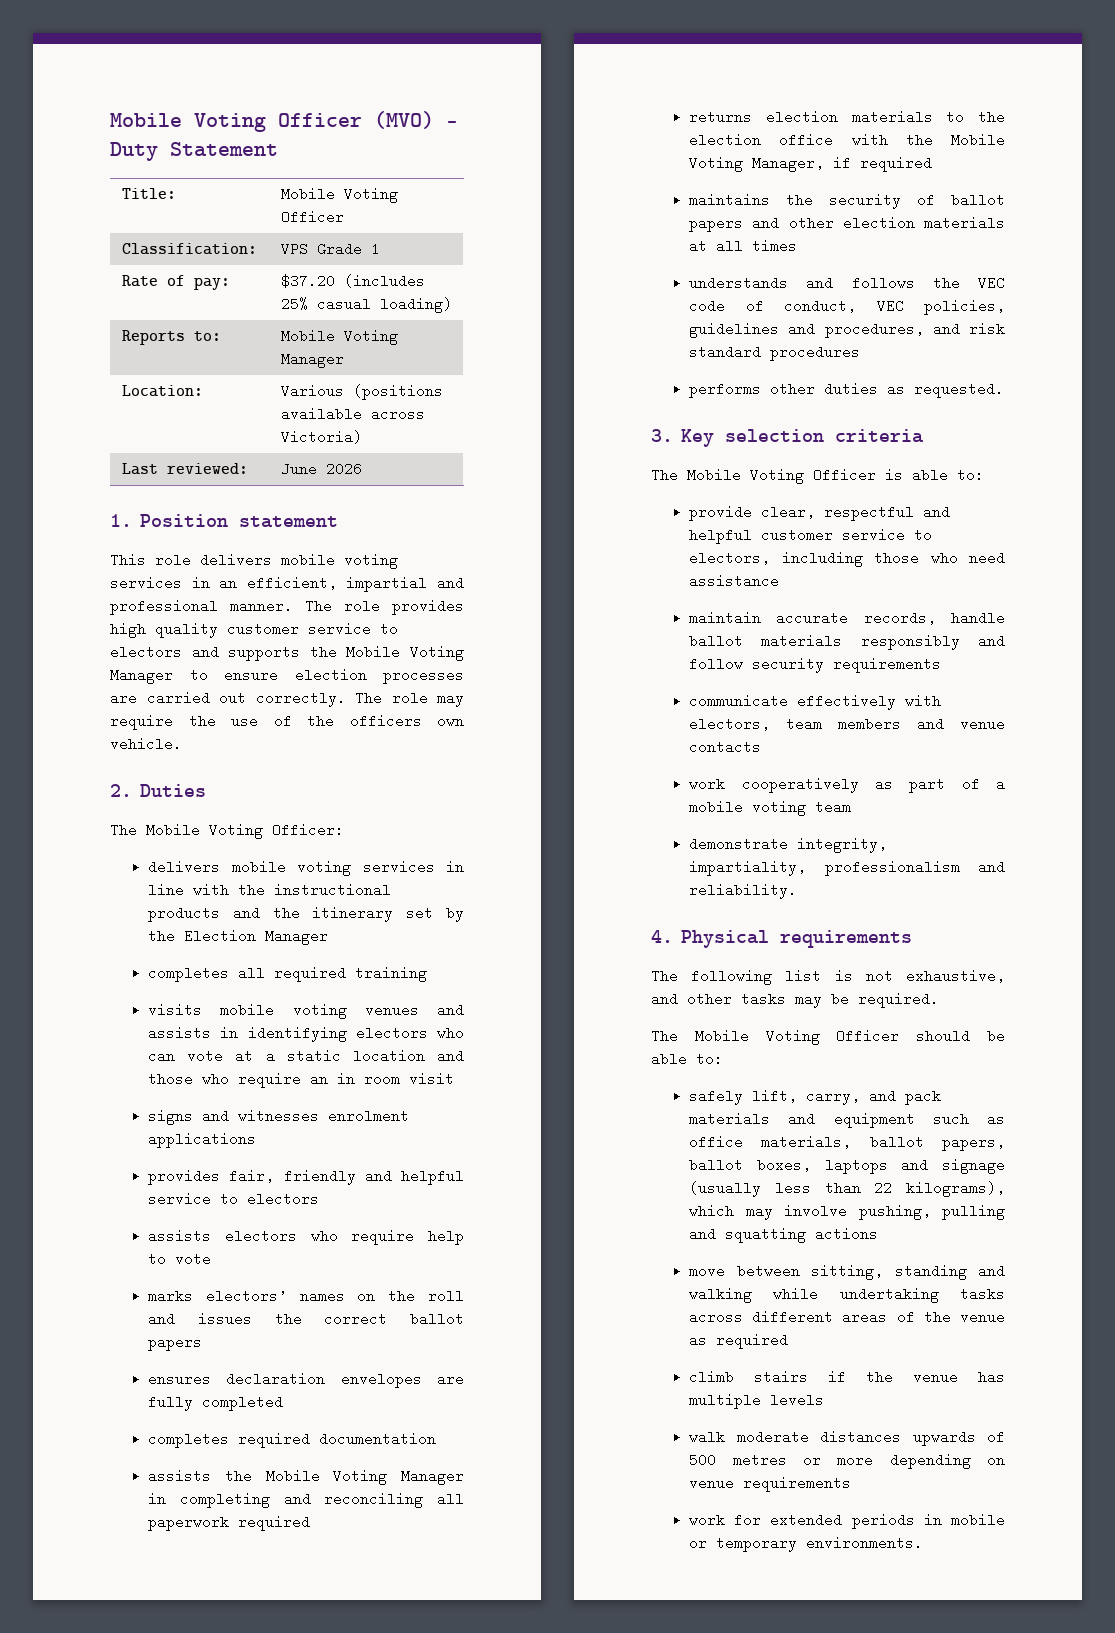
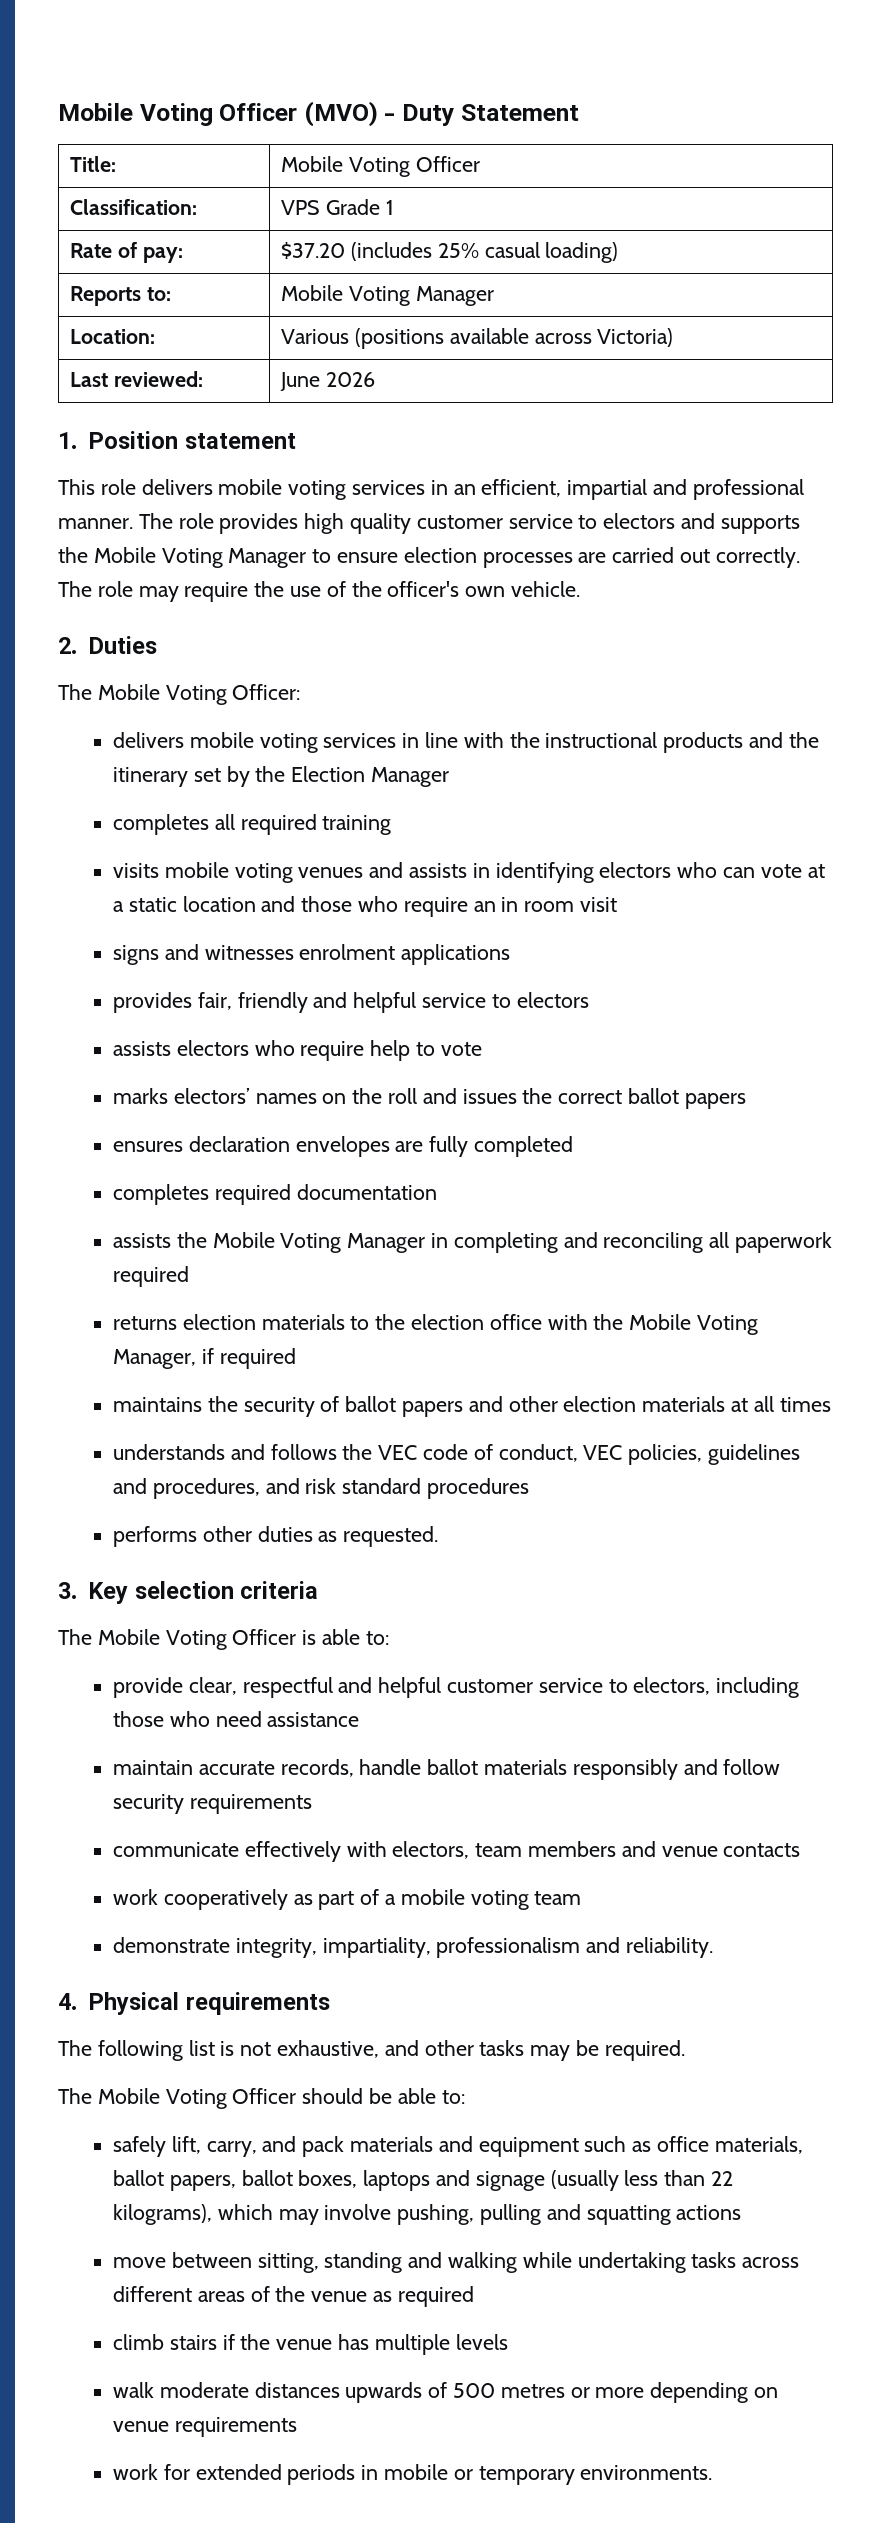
[349,714,422,728] officers -> [387,581,460,597] officer's

